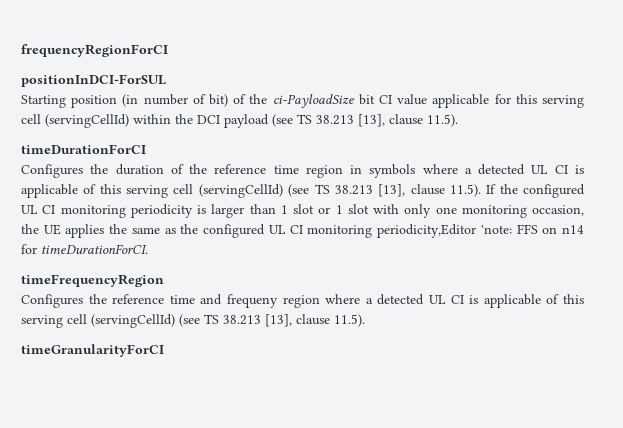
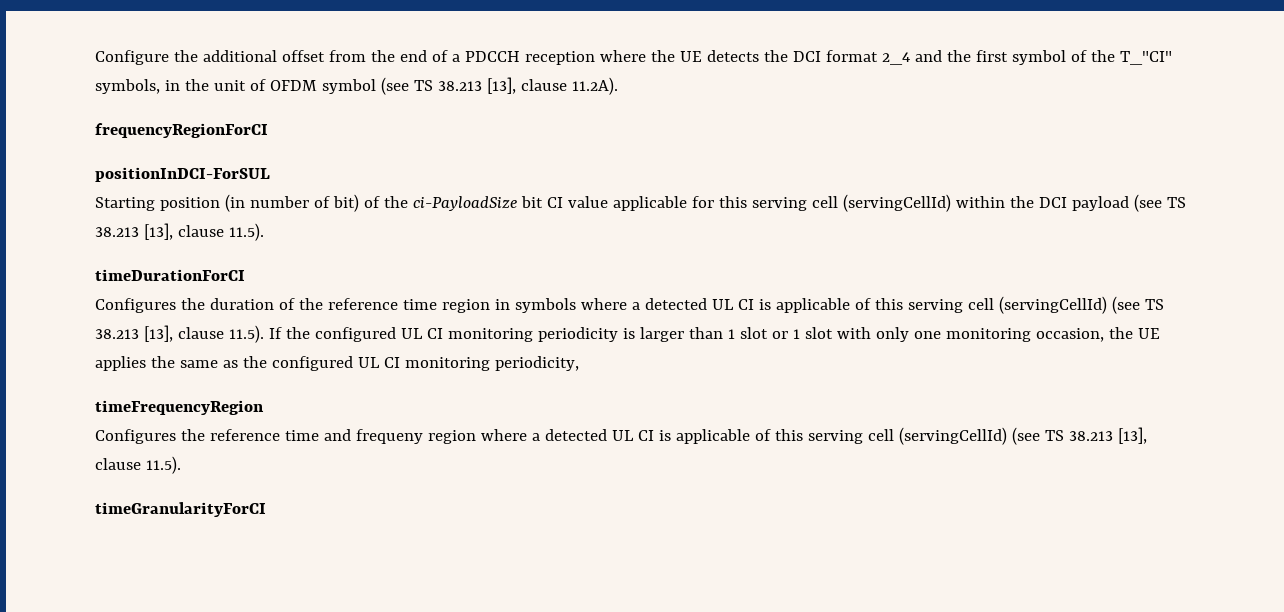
(21, 50) none -> [95,50,1172,65] [95,77,618,95] Configure the additional offset from the end of a PDCCH reception where the UE detects the DCI format 2_4 and the first symbol of the T_"CI" symbols, in the unit of OFDM symbol (see TS 38.213 [13], clause 11.2A). //
[377,224,584,238] [21,244,148,254] periodicity,Editor 'note: FFS on n14 for timeDurationForCI. -> [494,356,579,371] periodicity,

